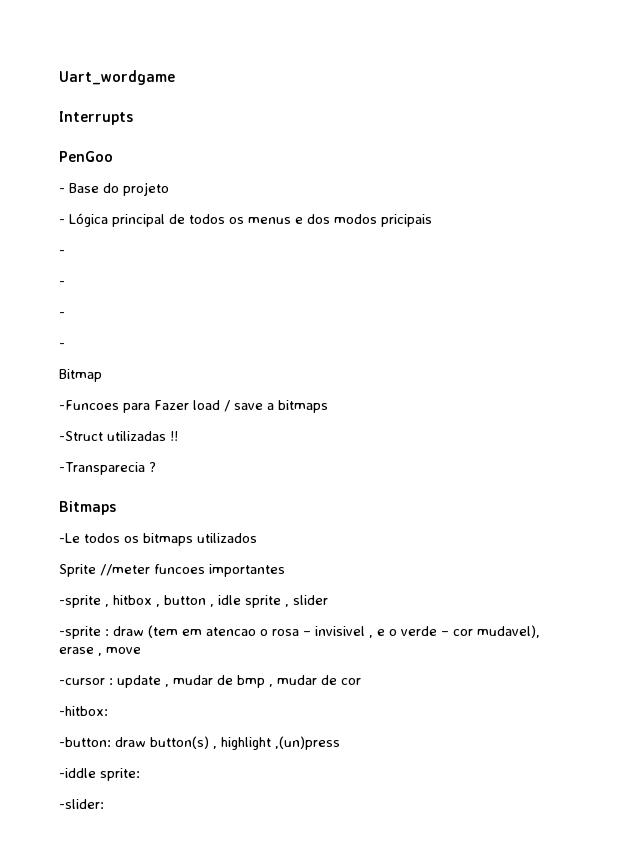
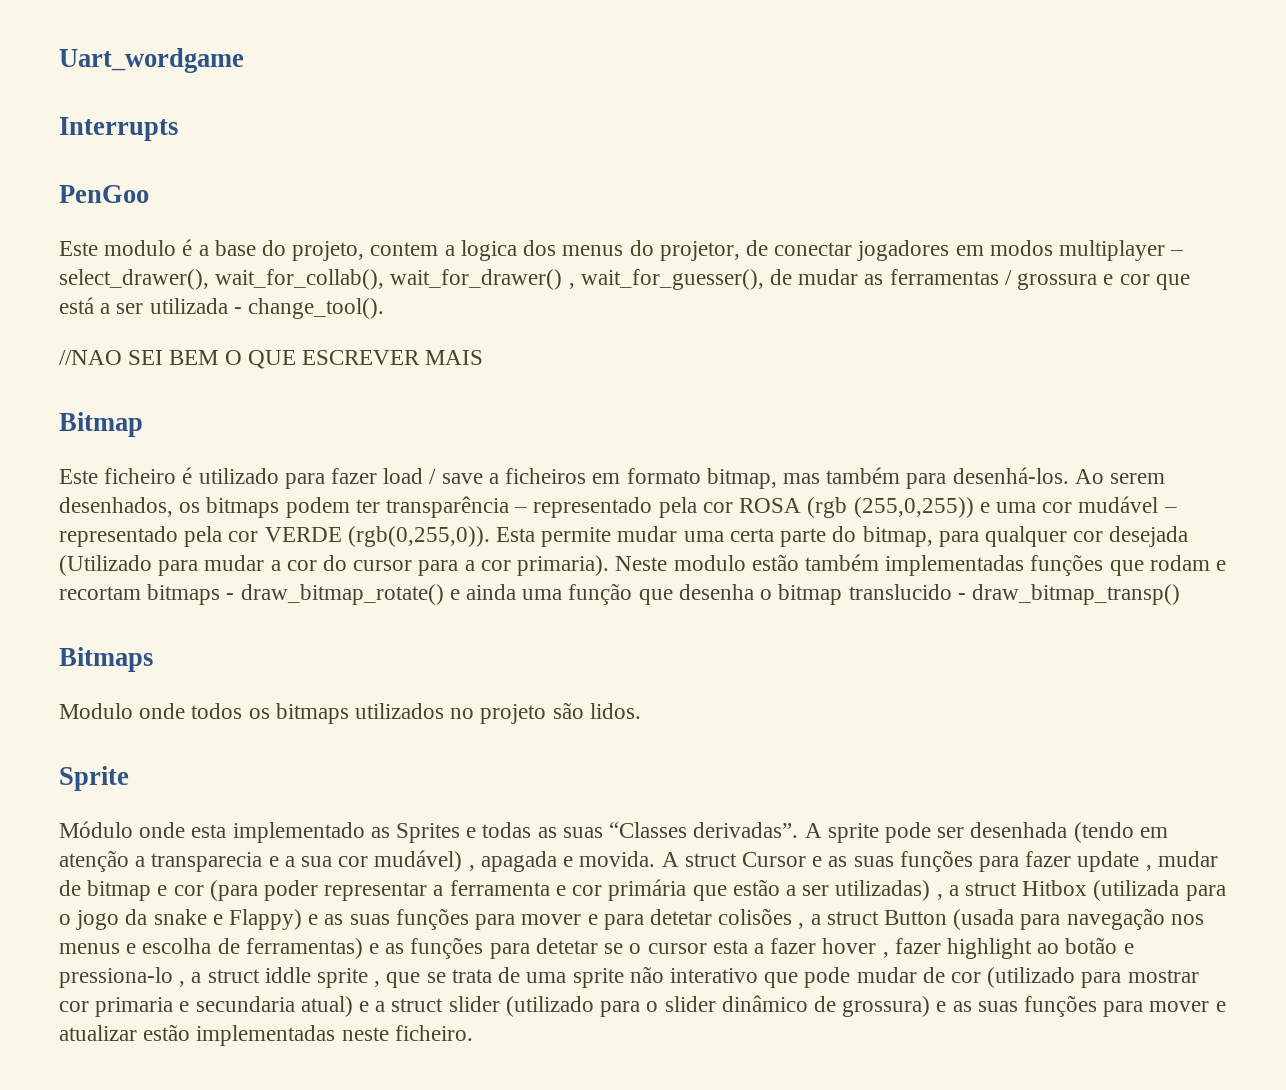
[59,182,169,196] [59,213,432,227] [59,250,65,255] [59,281,65,286] [59,312,65,317] [59,343,65,348] [59,369,102,382] [59,400,328,413] [59,431,178,441] [59,462,156,475] - Base do projeto // - Lógica principal de todos os menus e dos modos pricipais // - // - // - // - // Bitmap // -Funcoes para Fazer load / save a bitmaps // -Struct utilizadas !! // -Transparecia ? -> [59,239,1184,261] [59,269,1190,290] [59,297,385,319] [59,350,484,369] [59,412,143,437] [59,467,1165,489] [59,496,1177,518] [59,526,1189,547] [59,554,1226,576] [59,583,1180,605] Este modulo é a base do projeto, contem a logica dos menus do projetor, de conectar jogadores em modos multiplayer – select_drawer(), wait_for_collab(), wait_for_drawer() , wait_for_guesser(), de mudar as ferramentas / grossura e cor que está a ser utilizada - change_tool(). // //NAO SEI BEM O QUE ESCREVER MAIS // Bitmap // Este ficheiro é utilizado para fazer load / save a ficheiros em formato bitmap, mas também para desenhá-los. Ao serem desenhados, os bitmaps podem ter transparência – representado pela cor ROSA (rgb (255,0,255)) e uma cor mudável – representado pela cor VERDE (rgb(0,255,0)). Esta permite mudar uma certa parte do bitmap, para qualquer cor desejada (Utilizado para mudar a cor do cursor para a cor primaria). Neste modulo estão também implementadas funções que rodam e recortam bitmaps - draw_bitmap_rotate() e ainda uma função que desenha o bitmap translucido - draw_bitmap_transp()
[59,533,80,543] -Le -> [59,703,186,719] Modulo onde
[59,564,285,577] [59,595,328,608] [59,625,540,639] [59,647,141,656] [59,675,361,688] [59,706,108,716] [59,736,340,750] [59,768,140,781] [59,799,104,809] // Sprite //meter funcoes importantes // -sprite , hitbox , button , idle sprite , slider // -sprite : draw (tem em atencao o rosa – invisivel , e o verde – cor mudavel), erase , move // -cursor : update , mudar de bmp , mudar de cor // -hitbox: // -button: draw button(s) , highlight ,(un)press // -iddle sprite: // -slider: -> [450,702,641,724] [59,766,129,791] [59,821,1168,843] [59,850,1218,872] [59,879,1226,901] [59,908,1204,930] [59,937,1134,959] [59,966,1199,988] [59,995,1226,1017] [59,1024,473,1046] no projeto são lidos. // Sprite // Módulo onde esta implementado as Sprites e todas as suas “Classes derivadas”. A sprite pode ser desenhada (tendo em atenção a transparecia e a sua cor mudável) , apagada e movida. A struct Cursor e as suas funções para fazer update , mudar de bitmap e cor (para poder representar a ferramenta e cor primária que estão a ser utilizadas) , a struct Hitbox (utilizada para o jogo da snake e Flappy) e as suas funções para mover e para detetar colisões , a struct Button (usada para navegação nos menus e escolha de ferramentas) e as funções para detetar se o cursor esta a fazer hover , fazer highlight ao botão e pressiona-lo , a struct iddle sprite , que se trata de uma sprite não interativo que pode mudar de cor (utilizado para mostrar cor primaria e secundaria atual) e a struct slider (utilizado para o slider dinâmico de grossura) e as suas funções para mover e atualizar estão implementadas neste ficheiro.

